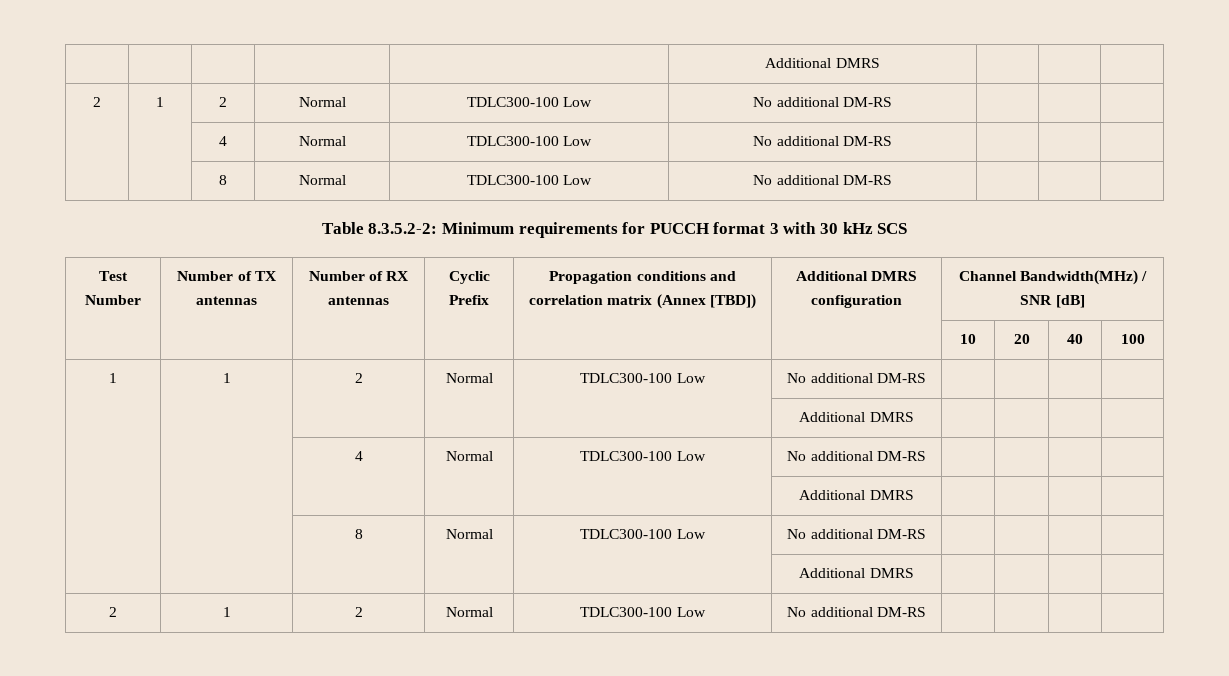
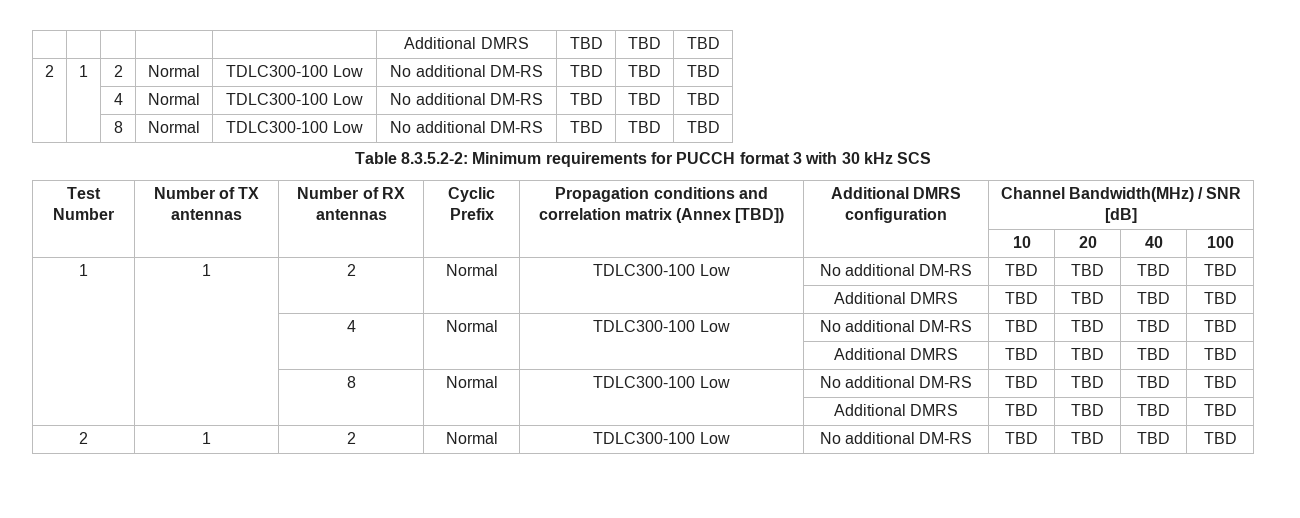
[765,58,880,68] [93,97,101,107] [156,97,164,107] [219,97,227,107] [298,97,346,107] [466,97,593,107] [753,97,892,107] [219,136,227,146] [298,136,346,146] [466,136,593,146] [753,136,892,146] [219,175,227,185] [298,175,346,185] [466,175,593,185] [753,175,892,185] | | | | | Additional DMRS | | | // 2 | 1 | 2 | Normal | TDLC300-100 Low | No additional DM-RS | | | // | | 4 | Normal | TDLC300-100 Low | No additional DM-RS | | | // | | 8 | Normal | TDLC300-100 Low | No additional DM-RS | | | -> [404,37,529,49] [569,37,603,49] [628,37,661,49] [686,37,720,49] [45,65,54,77] [79,65,88,77] [113,65,123,77] [148,65,200,77] [226,65,363,77] [390,65,543,77] [569,65,603,77] [628,65,661,77] [686,65,720,77] [113,93,123,105] [148,93,200,105] [226,93,363,105] [390,93,543,105] [569,93,603,105] [628,93,661,105] [686,93,720,105] [113,121,123,133] [148,121,200,133] [226,121,363,133] [390,121,543,133] [569,121,603,133] [628,121,661,133] [686,121,720,133] | | | | | Additional DMRS | TBD | TBD | TBD // 2 | 1 | 2 | Normal | TDLC300-100 Low | No additional DM-RS | TBD | TBD | TBD // | | 4 | Normal | TDLC300-100 Low | No additional DM-RS | TBD | TBD | TBD // | | 8 | Normal | TDLC300-100 Low | No additional DM-RS | TBD | TBD | TBD
[799,412,914,422] [354,451,363,461] [445,451,493,461] [580,451,706,461] [787,451,926,461] [799,490,914,500] [354,529,363,539] [445,529,493,539] [580,529,706,539] [787,529,926,539] [799,568,914,578] [109,607,117,617] [222,607,231,617] [354,607,363,617] [445,607,493,617] [580,607,706,617] [787,607,926,617] | | | // | | | | | Additional DMRS | | | | // | | 4 | Normal | TDLC300-100 Low | No additional DM-RS | | | | // | | | | | Additional DMRS | | | | // | | 8 | Normal | TDLC300-100 Low | No additional DM-RS | | | | // | | | | | Additional DMRS | | | | // 2 | 1 | 2 | Normal | TDLC300-100 Low | No additional DM-RS | | | | -> [1005,264,1038,276] [1071,264,1104,276] [1137,264,1170,276] [1203,264,1237,276] [833,292,959,304] [1005,292,1038,304] [1071,292,1104,304] [1137,292,1170,304] [1203,292,1237,304] [346,320,356,332] [445,320,498,332] [593,320,730,332] [819,320,973,332] [1005,320,1038,332] [1071,320,1104,332] [1137,320,1170,332] [1203,320,1237,332] [833,348,959,360] [1005,348,1038,360] [1071,348,1104,360] [1137,348,1170,360] [1203,348,1237,360] [346,376,356,388] [445,376,498,388] [593,376,730,388] [819,376,973,388] [1005,376,1038,388] [1071,376,1104,388] [1137,376,1170,388] [1203,376,1237,388] [833,404,959,416] [1005,404,1038,416] [1071,404,1104,416] [1137,404,1170,416] [1203,404,1237,416] [79,432,88,444] [202,432,211,444] [346,432,356,444] [445,432,498,444] [593,432,730,444] [819,432,973,444] [1005,432,1038,444] [1071,432,1104,444] [1137,432,1170,444] [1203,432,1237,444] TBD | TBD | TBD | TBD // | | | | | Additional DMRS | TBD | TBD | TBD | TBD // | | 4 | Normal | TDLC300-100 Low | No additional DM-RS | TBD | TBD | TBD | TBD // | | | | | Additional DMRS | TBD | TBD | TBD | TBD // | | 8 | Normal | TDLC300-100 Low | No additional DM-RS | TBD | TBD | TBD | TBD // | | | | | Additional DMRS | TBD | TBD | TBD | TBD // 2 | 1 | 2 | Normal | TDLC300-100 Low | No additional DM-RS | TBD | TBD | TBD | TBD

